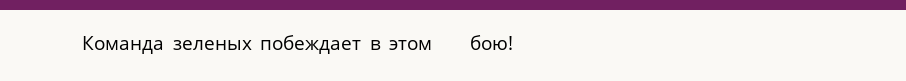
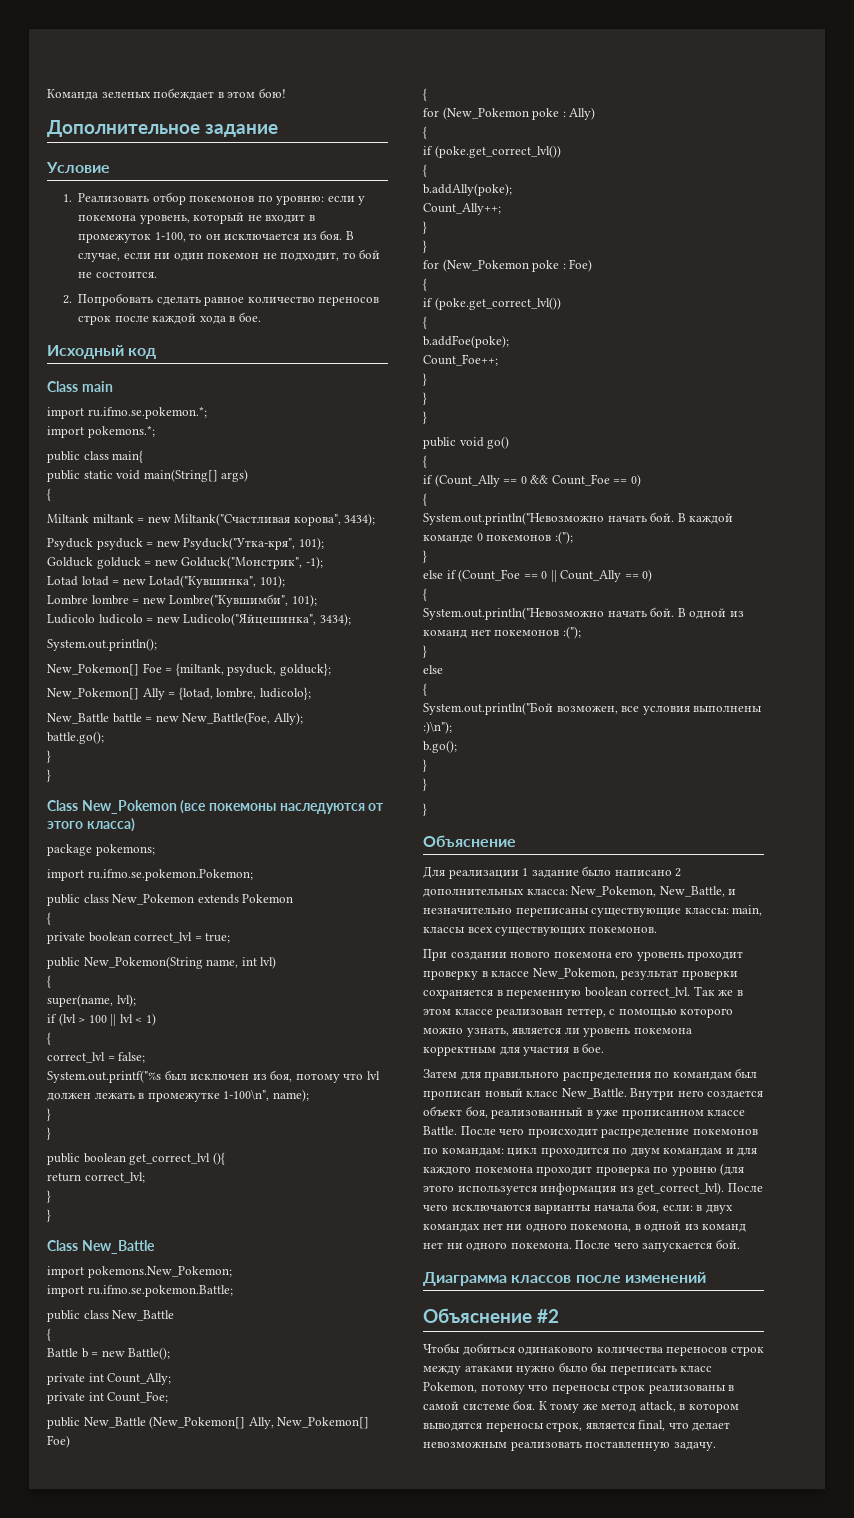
(513, 42) none -> [47,120,278,137] [46,162,110,173] [62,192,366,205] [78,212,315,224] [78,230,354,243] [78,249,381,262] [78,271,157,278] [62,293,380,306] [78,312,261,325] [47,345,157,359] [47,381,113,392] [47,406,207,419] [47,425,155,438] [47,450,144,463] [47,469,249,482] [47,488,51,501] [47,513,376,526] [47,537,324,550] [47,556,323,569] [47,575,285,588] [47,594,317,607] [47,613,351,626] [47,638,157,651] [47,663,331,676] [47,687,311,700] [47,712,303,725] [47,731,104,744] [47,750,51,763] [47,769,51,782] [47,800,385,814] [47,818,135,832] [47,844,155,856] [47,869,253,881] [47,894,294,906] [47,912,51,925] [47,932,231,944] [47,956,277,969] [47,975,51,988] [47,994,136,1007] [47,1013,156,1026] [47,1032,51,1045] [47,1052,146,1063] [47,1070,380,1083] [47,1089,309,1102] [47,1108,51,1121] [47,1127,51,1140] [47,1152,225,1165] [47,1172,145,1183] [47,1190,51,1203] [47,1209,51,1222] [47,1240,155,1254] [47,1266,232,1278] [47,1285,233,1297] [47,1310,175,1322] [47,1328,51,1341] [47,1347,171,1360] [47,1373,172,1385] [47,1391,169,1404] [47,1416,370,1429] [47,1435,70,1448] [423,88,427,101] [423,107,596,120] [423,126,427,139] [423,145,561,158] [423,164,427,177] [423,183,512,196] [423,203,501,215] [423,221,427,234] [423,240,427,253] [423,259,593,272] [423,278,427,291] [423,297,561,310] [423,316,427,329] [423,335,509,348] [423,354,498,366] [423,373,427,386] [423,392,427,405] [423,411,427,424] [423,436,510,449] [423,455,427,468] [423,474,641,487] [423,493,427,506] [423,512,734,525] [423,531,573,544] [423,550,427,563] [423,569,653,582] [423,588,427,601] [423,607,744,620] [423,626,581,639] [423,645,427,658] [423,665,443,674] [423,683,427,696] [423,702,763,715] [423,721,452,734] [423,740,457,753] [423,759,427,772] [423,778,427,791] [423,803,427,816] [423,835,516,847] [423,866,682,879] [423,886,737,897] [423,905,763,917] [423,926,657,936] [423,949,744,961] [423,968,738,980] [423,986,743,999] [423,1008,734,1018] [423,1027,692,1037] [423,1043,605,1056] [423,1068,758,1081] [423,1088,764,1100] [423,1106,746,1119] [423,1126,758,1138] [423,1147,758,1157] [423,1163,745,1176] [423,1182,763,1195] [423,1201,733,1214] [423,1221,747,1232] [423,1239,740,1252] [423,1272,706,1286] [423,1308,559,1323] [423,1343,764,1356] [423,1362,713,1375] [423,1382,735,1394] [423,1400,739,1413] [423,1420,731,1432] [423,1441,716,1451] // Дополнительное задание // Условие // 1. Реализовать отбор покемонов по уровню: если у покемона уровень, который не входит в промежуток 1-100, то он исключается из боя. В случае, если ни один покемон не подходит, то бой не состоится. // 2. Попробовать сделать равное количество переносов строк после каждой хода в бое. // Исходный код // Class main // import ru.ifmo.se.pokemon.*; // import pokemons.*; // public class main{ // public static void main(String[] args) // { // Miltank miltank = new Miltank("Счастливая корова", 3434); // Psyduck psyduck = new Psyduck("Утка-кря", 101); // Golduck golduck = new Golduck("Монстрик", -1); // Lotad lotad = new Lotad("Кувшинка", 101); // Lombre lombre = new Lombre("Кувшимби", 101); // Ludicolo ludicolo = new Ludicolo("Яйцешинка", 3434); // System.out.println(); // New_Pokemon[] Foe = {miltank, psyduck, golduck}; // New_Pokemon[] Ally = {lotad, lombre, ludicolo}; // New_Battle battle = new New_Battle(Foe, Ally); // battle.go(); // } // } // Class New_Pokemon (все покемоны наследуются от этого класса) // package pokemons; // import ru.ifmo.se.pokemon.Pokemon; // public class New_Pokemon extends Pokemon // { // private boolean correct_lvl = true; // public New_Pokemon(String name, int lvl) // { // super(name, lvl); // if (lvl > 100 || lvl < 1) // { // correct_lvl = false; // System.out.printf("%s был исключен из боя, потому что lvl должен лежать в промежутке 1-100\n", name); // } // } // public boolean get_correct_lvl (){ // return correct_lvl; // } // } // Class New_Battle // import pokemons.New_Pokemon; // import ru.ifmo.se.pokemon.Battle; // public class New_Battle // { // Battle b = new Battle(); // private int Count_Ally; // private int Count_Foe; // public New_Battle (New_Pokemon[] Ally, New_Pokemon[] Foe) // { // for (New_Pokemon poke : Ally) // { // if (poke.get_correct_lvl()) // { // b.addAlly(poke); // Count_Ally++; // } // } // for (New_Pokemon poke : Foe) // { // if (poke.get_correct_lvl()) // { // b.addFoe(poke); // Count_Foe++; // } // } // } // public void go() // { // if (Count_Ally == 0 && Count_Foe == 0) // { // System.out.println("Невозможно начать бой. В каждой команде 0 покемонов :("); // } // else if (Count_Foe == 0 || Count_Ally == 0) // { // System.out.println("Невозможно начать бой. В одной из команд нет покемонов :("); // } // else // { // System.out.println("Бой возможен, все условия выполнены :)\n"); // b.go(); // } // } // } // Объяснение // Для реализации 1 задание было написано 2 дополнительных класса: New_Pokemon, New_Battle, и незначительно переписаны существующие классы: main, классы всех существующих покемонов. // При создании нового покемона его уровень проходит проверку в классе New_Pokemon, результат проверки сохраняется в переменную boolean correct_lvl. Так же в этом классе реализован геттер, с помощью которого можно узнать, является ли уровень покемона корректным для участия в бое. // Затем для правильного распределения по командам был прописан новый класс New_Battle. Внутри него создается объект боя, реализованный в уже прописанном классе Battle. После чего происходит распределение покемонов по командам: цикл проходится по двум командам и для каждого покемона проходит проверка по уровню (для этого используется информация из get_correct_lvl). После чего исключаются варианты начала боя, если: в двух командах нет ни одного покемона, в одной из команд нет ни одного покемона. После чего запускается бой. // Диаграмма классов после изменений // Объяснение #2 // Чтобы добиться одинакового количества переносов строк между атаками нужно было бы переписать класс Pokemon, потому что переносы строк реализованы в самой системе боя. К тому же метод attack, в котором выводятся переносы строк, является final, что делает невозможным реализовать поставленную задачу.

